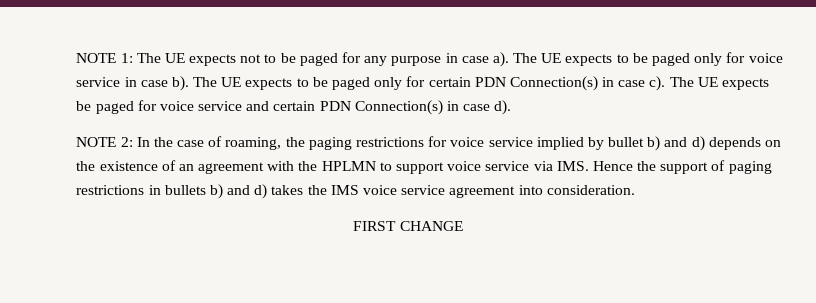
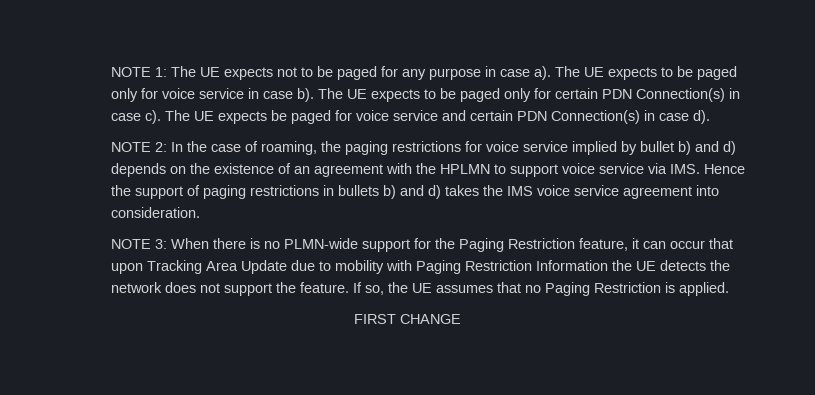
(635, 190) none -> [111,238,734,252] [111,260,731,274] [111,282,730,296] // NOTE 3: When there is no PLMN-wide support for the Paging Restriction feature, it can occur that upon Tracking Area Update due to mobility with Paging Restriction Information the UE detects the network does not support the feature. If so, the UE assumes that no Paging Restriction is applied.

